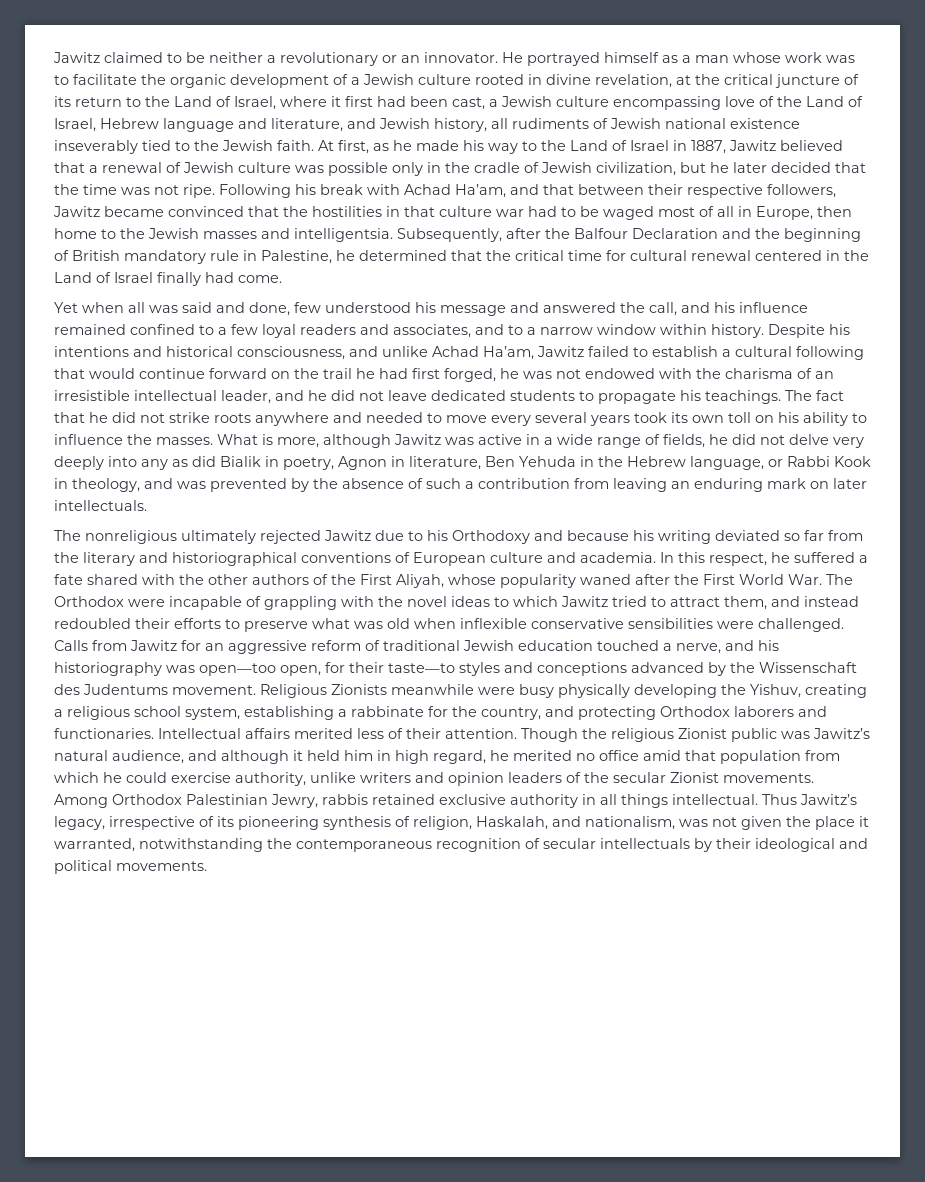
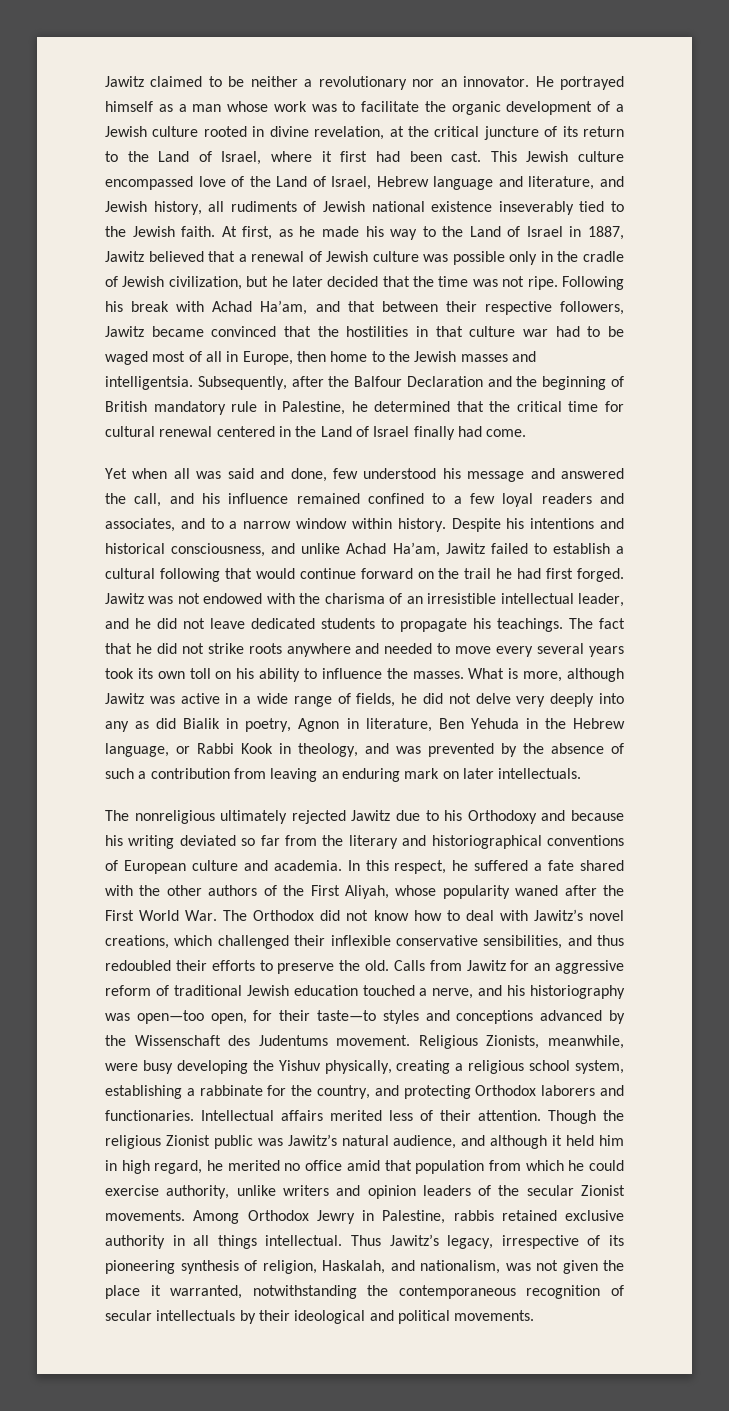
[382,55,397,63] or -> [412,79,435,87] nor
[452,96,721,110] cast, a Jewish culture encompassing -> [451,151,625,162] [105,176,193,190] cast. This Jewish culture encompassed
[444,368,519,382] forged, he -> [577,568,625,582] [105,593,144,604] forged. Jawitz
[128,596,859,610] were incapable of grappling with the novel ideas to which Jawitz tried to attract them, and instead -> [320,909,625,921] [105,935,624,949] did not know how to deal with Jawitz’s novel creations, which challenged their inflexible conservative sensibilities, and thus
[312,618,844,632] what was old when inflexible conservative sensibilities were challenged. -> [339,960,389,971] the old.
[331,684,474,695] Zionists meanwhile -> [486,1035,624,1049] Zionists, meanwhile,
[558,684,630,698] physically -> (173, 1067) none
[750,684,801,698] Yishuv, -> [278,1060,392,1074] Yishuv physically,
[186,794,318,808] Palestinian Jewry, -> [316,1210,446,1224] Jewry in Palestine,

